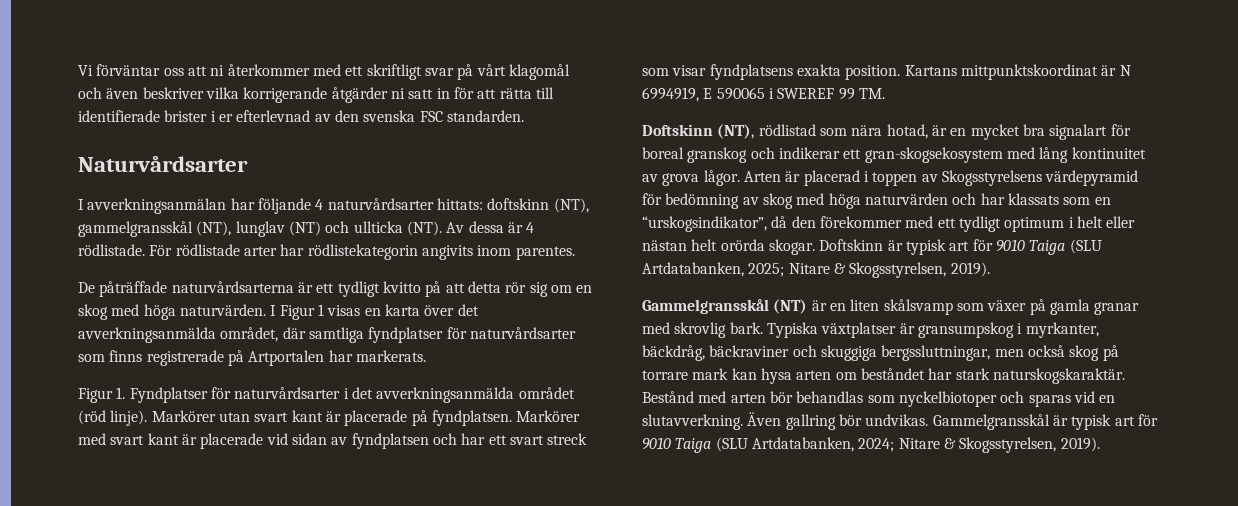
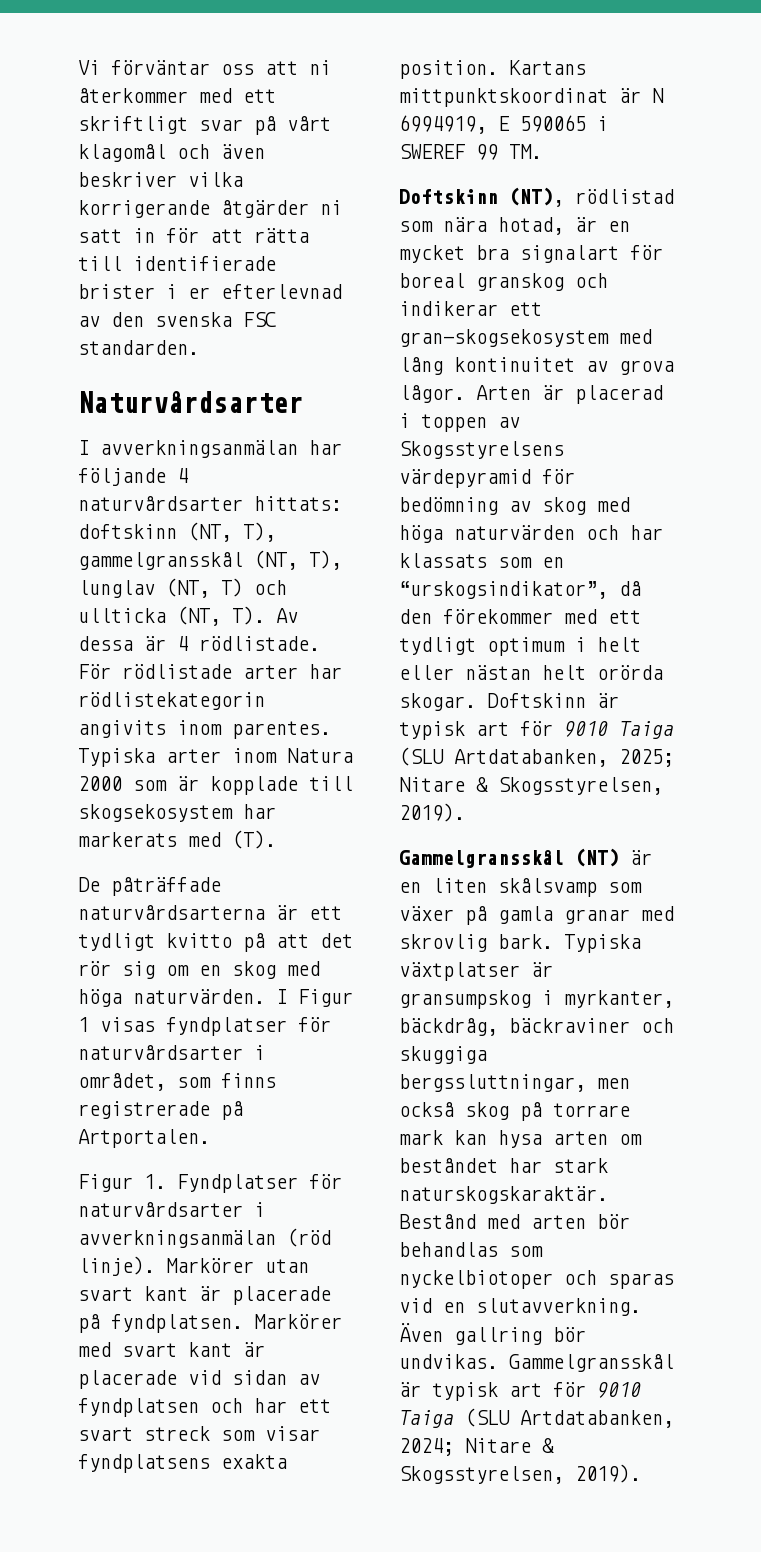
[553,198,589,213] [78,221,442,237] (NT), gammelgransskål (NT), lunglav (NT) och ullticka (NT). -> [188,522,276,542] [78,550,342,570] [78,578,287,598] [78,606,265,626] (NT, T), gammelgransskål (NT, T), lunglav (NT, T) och ullticka (NT, T).
(575, 253) none -> [78,748,353,767] [78,776,353,795] [78,804,276,822] [78,830,276,849] Typiska arter inom Natura 2000 som är kopplade till skogsekosystem har markerats med (T).
[467,281,501,293] detta -> [320,933,353,948] det
[364,304,479,316] [78,327,364,343] en karta över det avverkningsanmälda området, där samtliga -> (155, 1024) none
(576, 333) none -> [254,1045,265,1060] [78,1073,166,1091] i området,
[248,350,426,366] Artportalen har markerats. -> [78,1129,210,1148] Artportalen.
[351,387,575,403] det avverkningsanmälda området -> [78,1230,276,1248] avverkningsanmälan

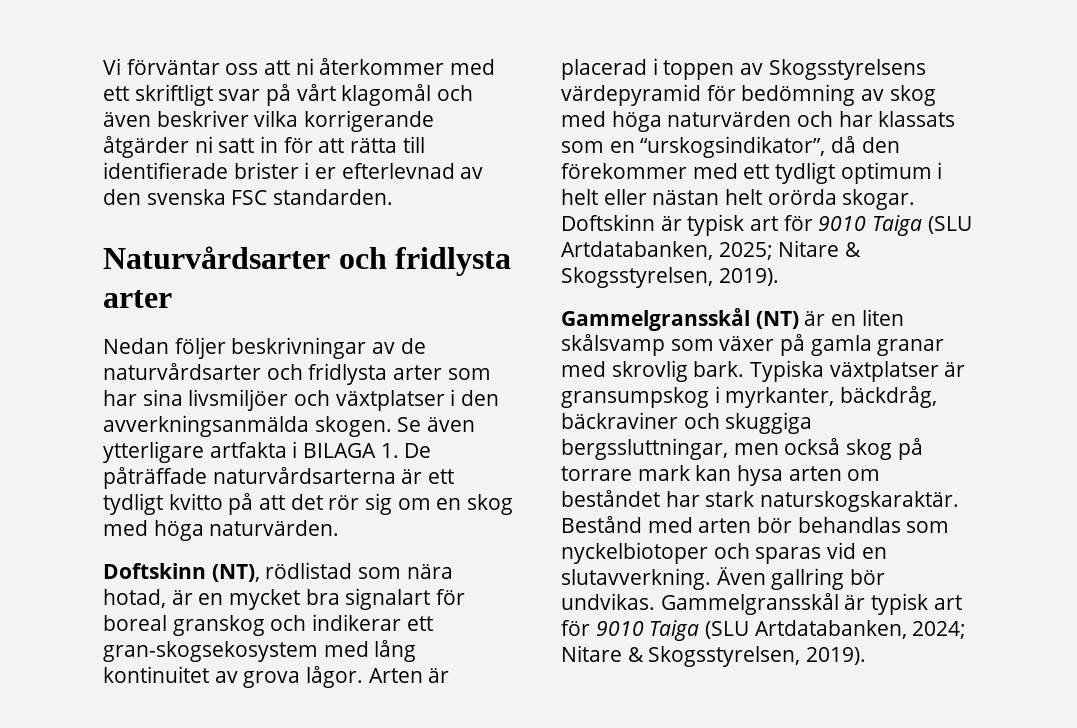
[78,440,342,458] [78,468,188,486] [78,496,342,511] [78,522,276,542] [78,550,342,570] [78,578,287,598] [78,606,298,626] [78,636,320,651] [78,664,342,679] [78,692,265,710] [78,720,331,739] [78,748,353,767] [78,776,353,795] [78,804,276,822] [78,830,276,849] // I avverkningsanmälan har följande 4 naturvårdsarter hittats: doftskinn (NT, T), gammelgransskål (NT, T), lunglav (NT, T) och ullticka (NT, T). Av dessa är 4 rödlistade. För rödlistade arter har rödlistekategorin angivits inom parentes. Typiska arter inom Natura 2000 som är kopplade till skogsekosystem har markerats med (T). // -> [338,247,512,276] [103,290,172,308] [103,337,426,359] [103,363,491,385] [103,389,500,411] [103,415,476,437] [103,441,399,463] och fridlysta arter // Nedan följer beskrivningar av de naturvårdsarter och fridlysta arter som har sina livsmiljöer och växtplatser i den avverkningsanmälda skogen. Se även ytterligare artfakta i BILAGA 1.
[276,989,353,1007] [78,1017,331,1036] [78,1045,265,1060] [78,1073,276,1091] [78,1101,243,1120] [78,1129,210,1148] [78,1174,342,1193] [78,1202,265,1217] [78,1228,331,1248] [78,1256,309,1276] [78,1286,331,1305] [78,1314,342,1333] [78,1342,265,1357] [78,1370,320,1389] [78,1398,331,1417] [78,1426,320,1441] [78,1454,287,1473] [399,60,586,79] [399,88,664,107] [399,115,608,134] [399,144,542,160] I Figur 1 visas fyndplatser för naturvårdsarter i området, som finns registrerade på Artportalen. // Figur 1. Fyndplatser för naturvårdsarter i avverkningsanmälan (röd linje). Markörer utan svart kant är placerade på fyndplatsen. Markörer med svart kant är placerade vid sidan av fyndplatsen och har ett svart streck som visar fyndplatsens exakta position. Kartans mittpunktskoordinat är N 6994919, E 590065 i SWEREF 99 TM. -> (340, 528) none

